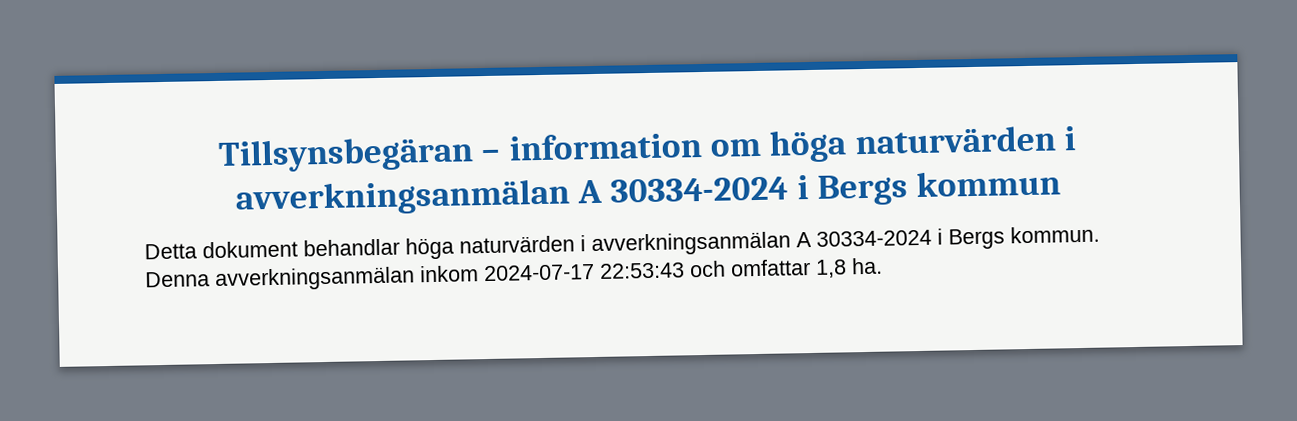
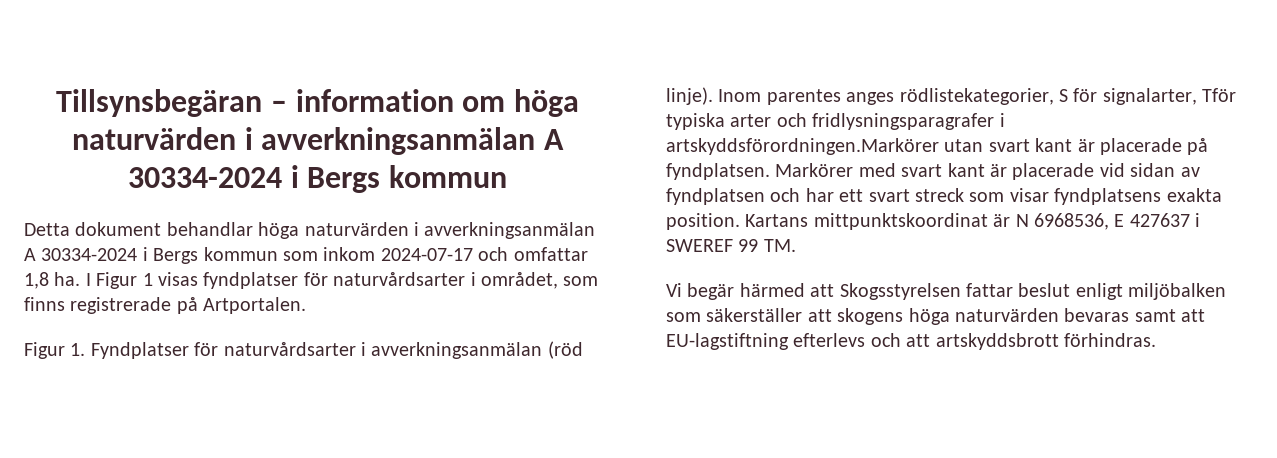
[1010,225,1100,244] [145,266,415,292] kommun. Denna avverkningsanmälan -> [203,247,318,261] kommun som
[599,262,685,279] 22:53:43 -> (473, 254) none
(883, 266) none -> [85,272,599,289] [24,297,307,314] [24,341,583,359] [666,87,1237,105] [666,113,1005,130] [666,138,1209,155] [666,163,1200,180] [666,188,1222,205] [666,213,1201,230] [666,239,796,252] [666,283,1227,300] [666,308,1206,325] [666,333,1156,350] I Figur 1 visas fyndplatser för naturvårdsarter i området, som finns registrerade på Artportalen. // Figur 1. Fyndplatser för naturvårdsarter i avverkningsanmälan (röd linje). Inom parentes anges rödlistekategorier, S för signalarter, Tför typiska arter och fridlysningsparagrafer i artskyddsförordningen.Markörer utan svart kant är placerade på fyndplatsen. Markörer med svart kant är placerade vid sidan av fyndplatsen och har ett svart streck som visar fyndplatsens exakta position. Kartans mittpunktskoordinat är N 6968536, E 427637 i SWEREF 99 TM. // Vi begär härmed att Skogsstyrelsen fattar beslut enligt miljöbalken som säkerställer att skogens höga naturvärden bevaras samt att EU-lagstiftning efterlevs och att artskyddsbrott förhindras.

